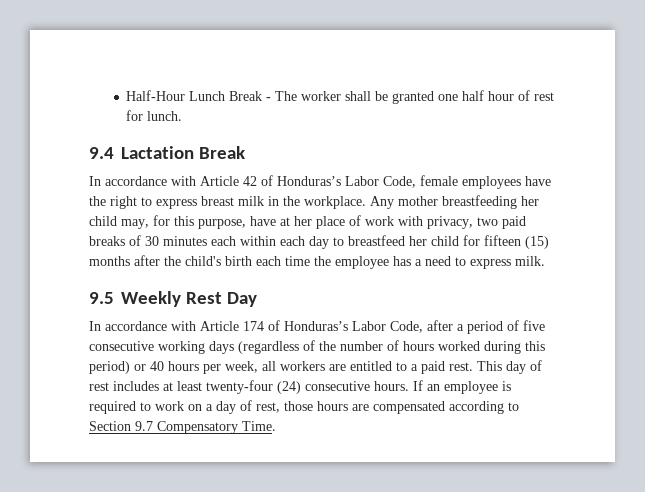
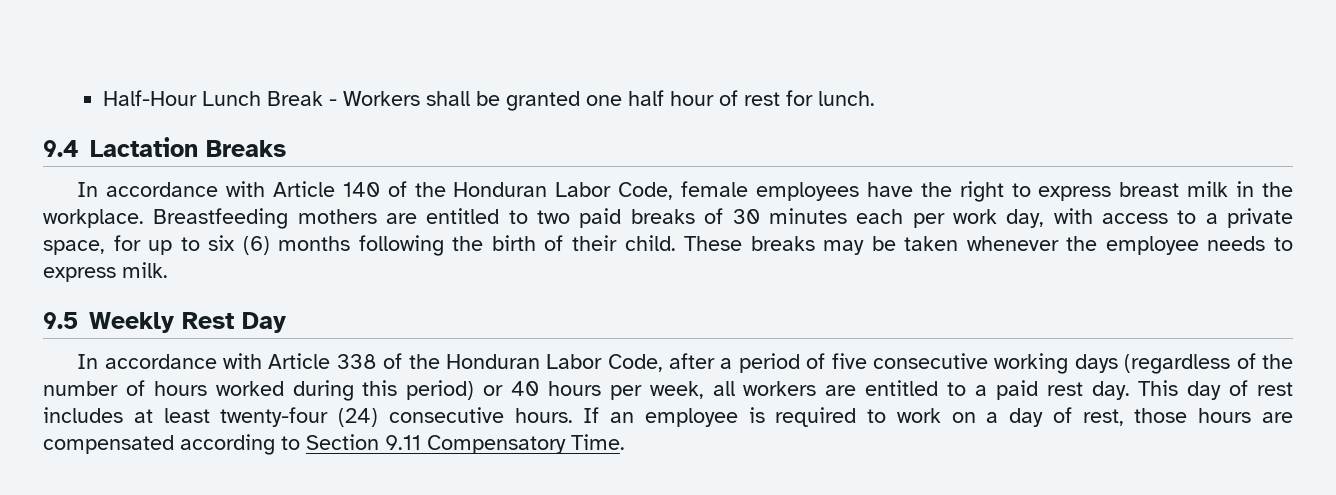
[275,91,342,101] The worker -> [343,91,421,106] Workers
[199,146,246,159] [89,175,341,186] Break // In accordance with Article 42 of Honduras’s -> [206,140,286,157] [77,181,548,197] Breaks // In accordance with Article 140 of the Honduran
[370,195,539,209] [89,215,473,229] Any mother breastfeeding her child may, for this purpose, have at her place of work with privacy, -> [153,208,528,229] Breastfeeding mothers are entitled to
[240,235,549,249] [89,255,451,269] within each day to breastfeed her child for fifteen (15) months after the child's birth each time the employee has a need -> [912,208,1293,228] [43,235,1266,256] per work day, with access to a private space, for up to six (6) months following the birth of their child. These breaks may be taken whenever the employee needs
[243,320,348,331] 174 of Honduras’s -> [336,353,540,369] 338 of the Honduran
[449,362,473,371] rest. -> [1046,381,1130,400] rest day.
[135,421,153,431] 9.7 -> [385,435,421,450] 9.11

